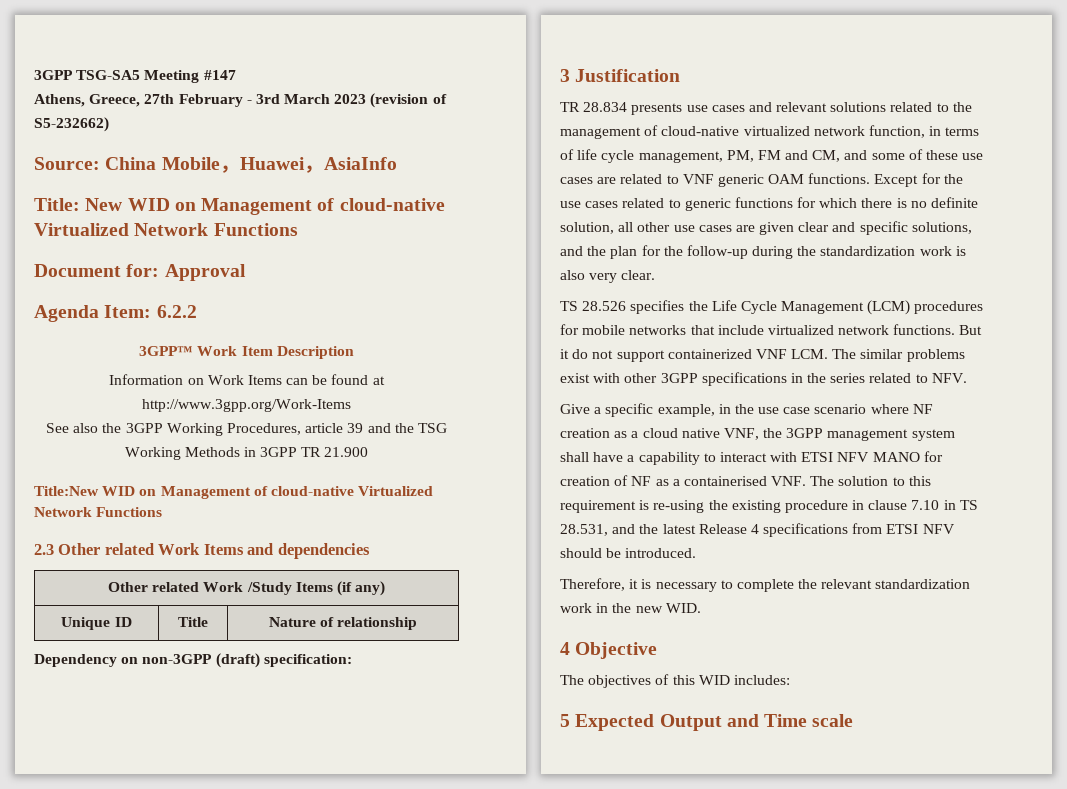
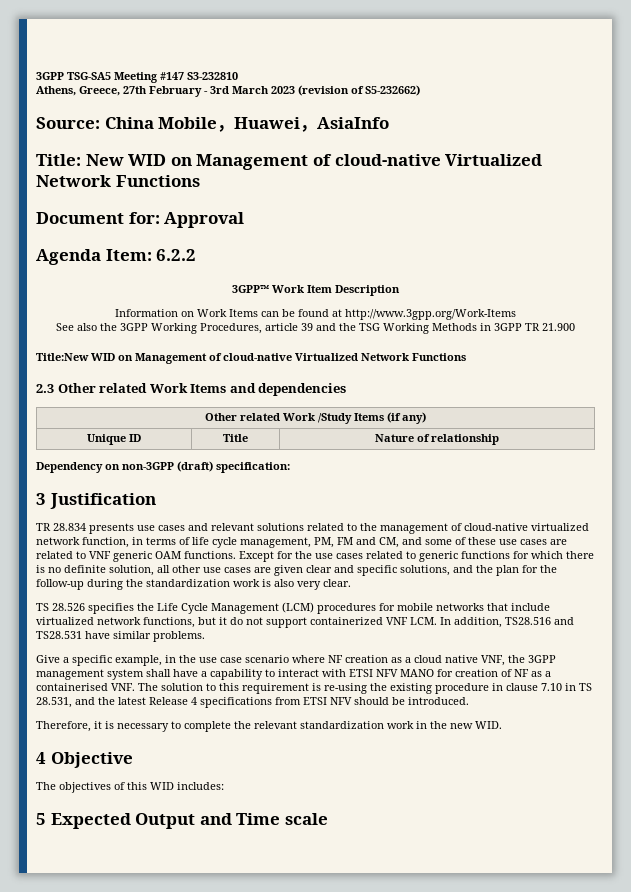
(236, 75) none -> [187,72,238,80] S3-232810
[893,324,983,335] functions. But -> [143,617,216,628] functions, but
[832,349,965,362] [560,372,967,386] The similar problems exist with other 3GPP specifications in the series related to NFV. -> [440,617,574,628] [36,631,205,642] In addition, TS28.516 and TS28.531 have similar problems.

